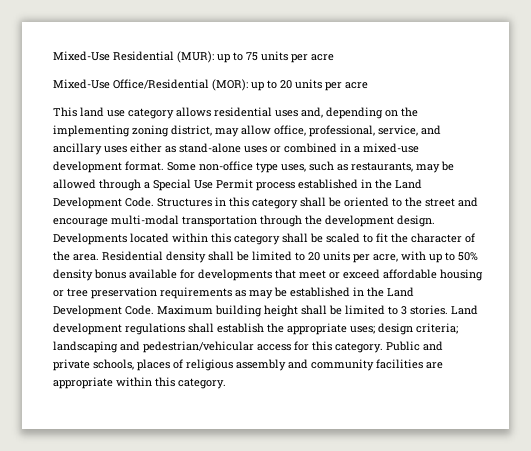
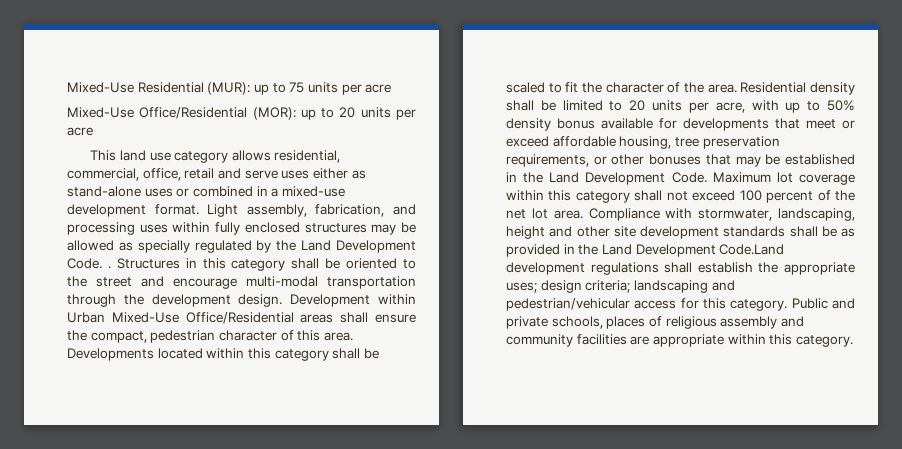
[214,107,418,119] [53,125,441,137] [53,143,102,155] residential uses and, depending on the implementing zoning district, may allow office, professional, service, and ancillary -> [274,150,341,163] [67,168,278,181] residential, commercial, office, retail and serve
[167,161,454,173] [53,179,422,191] [53,197,154,209] Some non-office type uses, such as restaurants, may be allowed through a Special Use Permit process established in the Land Development Code. -> [207,204,416,217] [67,222,417,235] [67,240,416,253] [67,258,111,269] Light assembly, fabrication, and processing uses within fully enclosed structures may be allowed as specially regulated by the Land Development Code. .
(435, 221) none -> [290,294,416,307] [67,312,416,324] [67,330,353,343] Development within Urban Mixed-Use Office/Residential areas shall ensure the compact, pedestrian character of this area.
[440,269,483,281] [53,287,246,299] housing or tree preservation requirements as -> [619,136,780,149] [506,154,731,167] housing, tree preservation requirements, or other bonuses that
[215,305,478,317] building height shall be limited to 3 stories. Land -> [776,172,855,185] [506,190,855,203] [506,208,855,221] [506,226,855,239] [506,244,785,257] lot coverage within this category shall not exceed 100 percent of the net lot area. Compliance with stormwater, landscaping, height and other site development standards shall be as provided in the Land Development Code.Land

